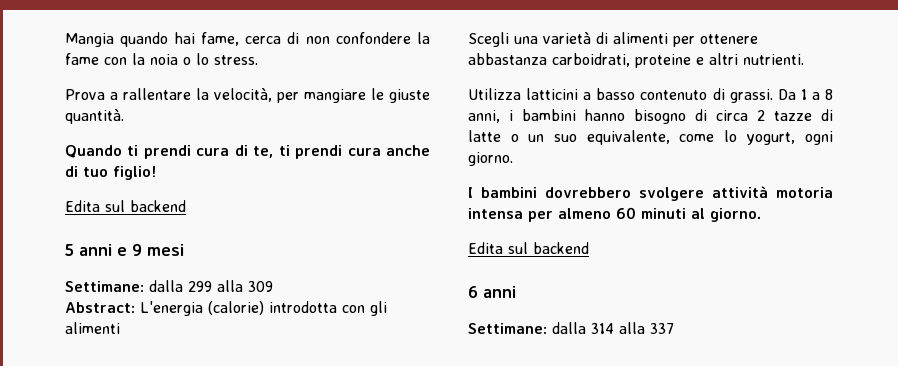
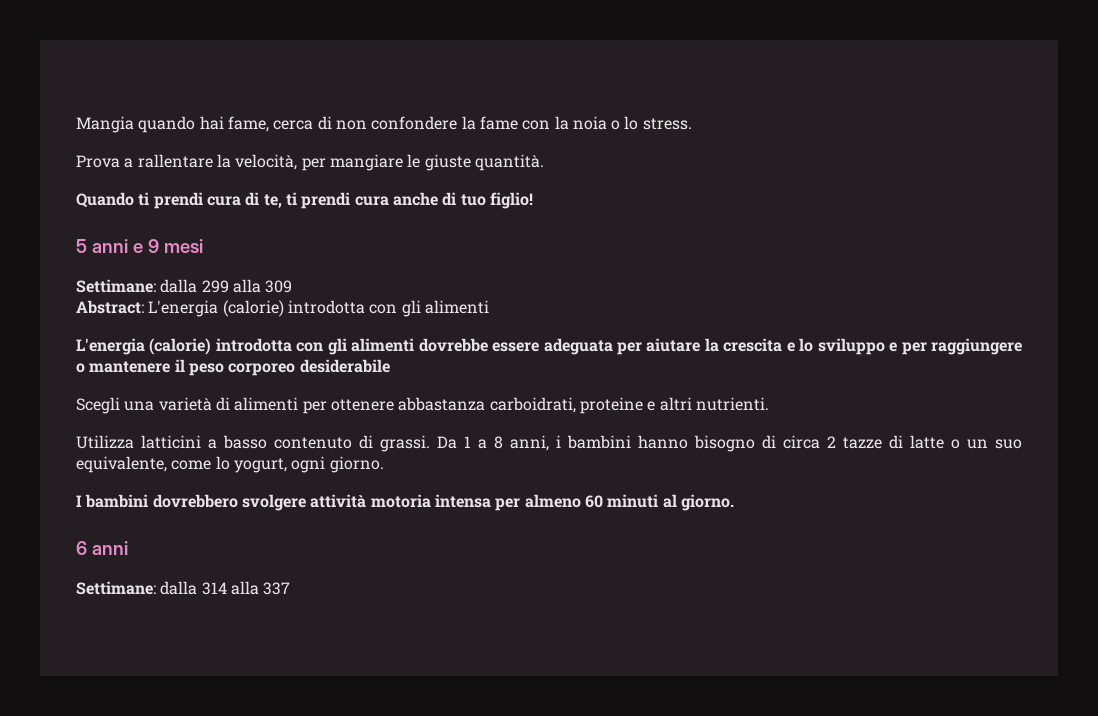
[65,200,186,212] // Edita sul backend -> (533, 200) none
(120, 328) none -> [76,338,1023,355] [76,359,390,376] // L'energia (calorie) introdotta con gli alimenti dovrebbe essere adeguata per aiutare la crescita e lo sviluppo e per raggiungere o mantenere il peso corporeo desiderabile
[468,242,589,254] // Edita sul backend -> (734, 502) none

